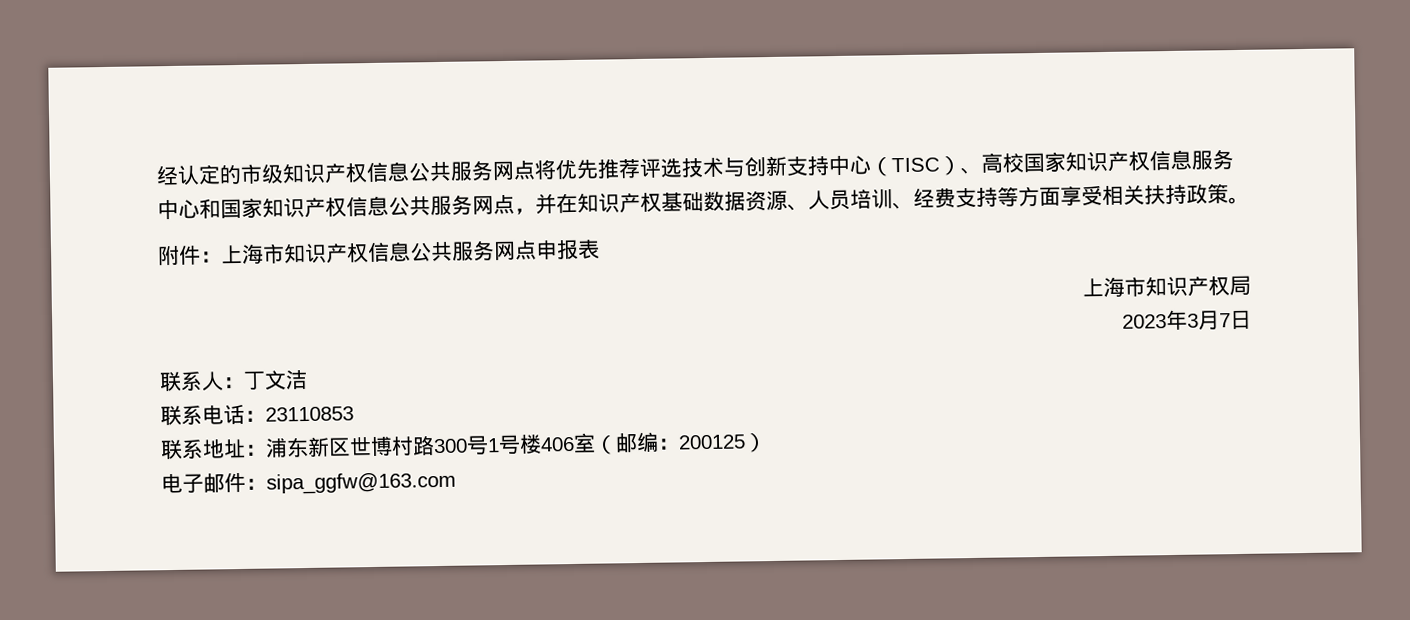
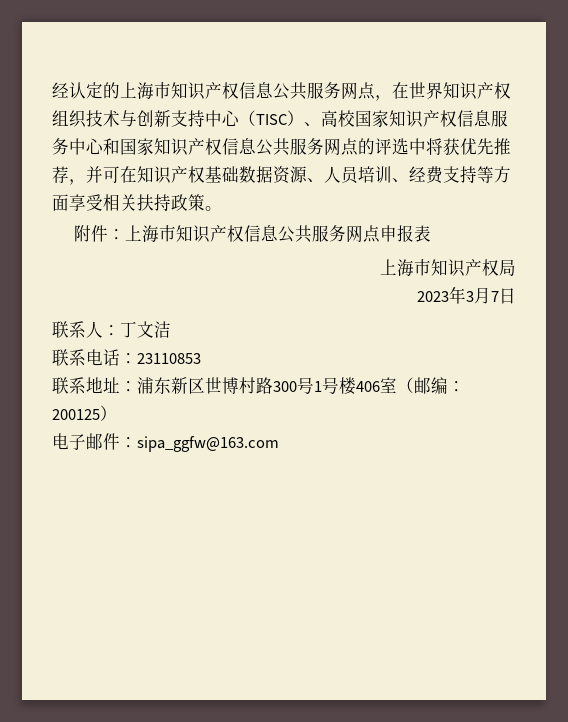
[240,158,683,184] 市级知识产权信息公共服务网点将优先推荐评选 -> [120,82,511,101] [52,110,86,128] 上海市知识产权信息公共服务网点，在世界知识产权组织
[514,193,557,215] ，并 -> [358,138,511,155] [52,166,120,185] 的评选中将获优先推荐，并可

